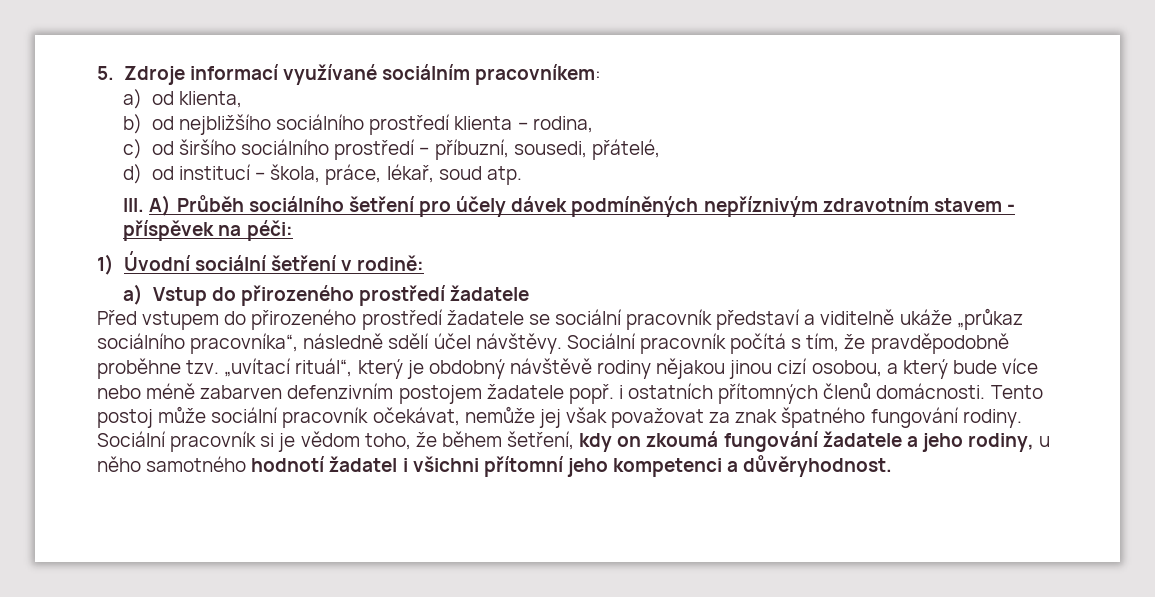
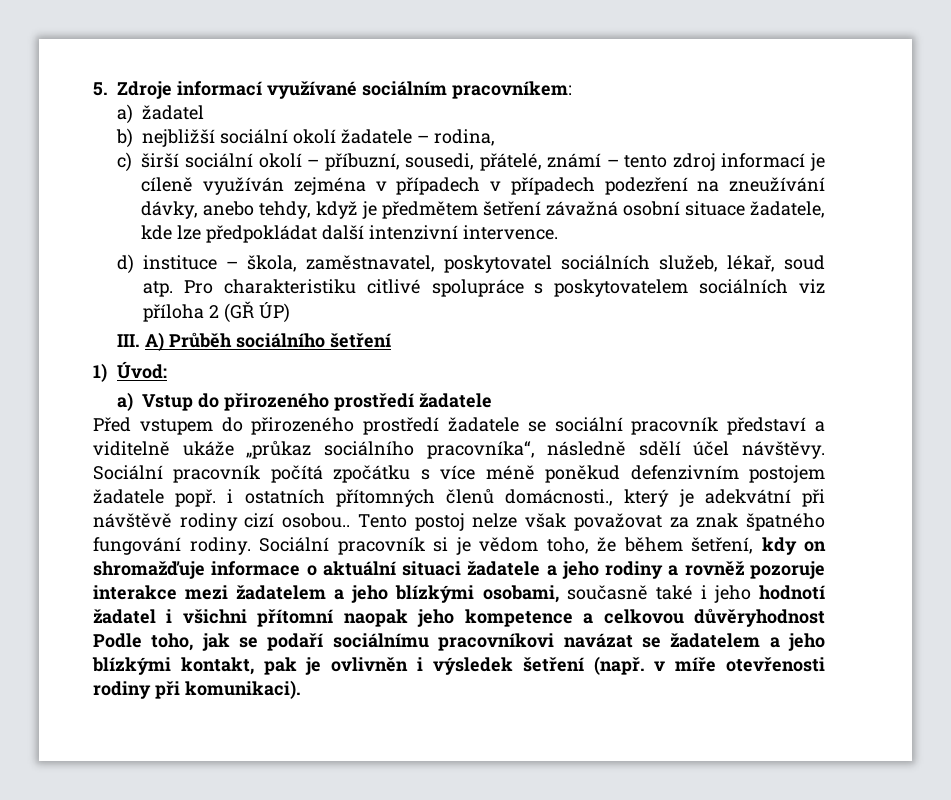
[151,91,242,108] od klienta, -> [142,105,205,120] žadatel
[151,114,513,135] od nejbližšího sociálního prostředí klienta -> [142,129,412,147] nejbližší sociální okolí žadatele
[151,139,415,160] od širšího sociálního prostředí -> [141,153,302,168] širší sociální okolí
[123,164,522,185] // d) od institucí – škola, práce, lékař, soud atp. -> [547,153,826,171] [141,177,825,195] [141,201,825,219] [141,225,558,243] [117,254,825,274] [143,279,825,297] [143,301,290,323] známí – tento zdroj informací je cíleně využíván zejména v případech v případech podezření na zneužívání dávky, anebo tehdy, když je předmětem šetření závažná osobní situace žadatele, kde lze předpokládat další intenzivní intervence. // d) instituce – škola, zaměstnavatel, poskytovatel sociálních služeb, lékař, soud atp. Pro charakteristiku citlivé spolupráce s poskytovatelem sociálních viz příloha 2 (GŘ ÚP)
[419,196,1015,217] [123,220,293,241] [97,251,425,275] pro účely dávek podmíněných nepříznivým zdravotním stavem - příspěvek na péči: // 1) Úvodní sociální šetření v rodině: -> [93,361,168,382] // 1) Úvod:
[791,333,1009,354] [97,358,1039,379] [97,383,283,399] s tím, že pravděpodobně proběhne tzv. „uvítací rituál“, který je obdobný návštěvě rodiny nějakou jinou cizí osobou, a který bude více nebo méně zabarven -> [333,465,621,483] zpočátku s více méně poněkud
[876,383,1043,399] [97,406,561,428] domácnosti. Tento postoj může sociální pracovník očekávat, nemůže jej -> [505,489,826,507] [93,513,518,531] domácnosti., který je adekvátní při návštěvě rodiny cizí osobou.. Tento postoj nelze
[646,431,1051,452] [97,456,247,472] zkoumá fungování žadatele a jeho rodiny, u něho samotného -> [93,561,825,579] [93,585,751,603] shromažďuje informace o aktuální situaci žadatele a jeho rodiny a rovněž pozoruje interakce mezi žadatelem a jeho blízkými osobami, současně také i jeho
[566,455,893,477] jeho kompetenci a důvěryhodnost. -> [343,608,826,627] [93,633,825,651] [92,656,826,675] [93,680,301,699] naopak jeho kompetence a celkovou důvěryhodnost Podle toho, jak se podaří sociálnímu pracovníkovi navázat se žadatelem a jeho blízkými kontakt, pak je ovlivněn i výsledek šetření (např. v míře otevřenosti rodiny při komunikaci).

